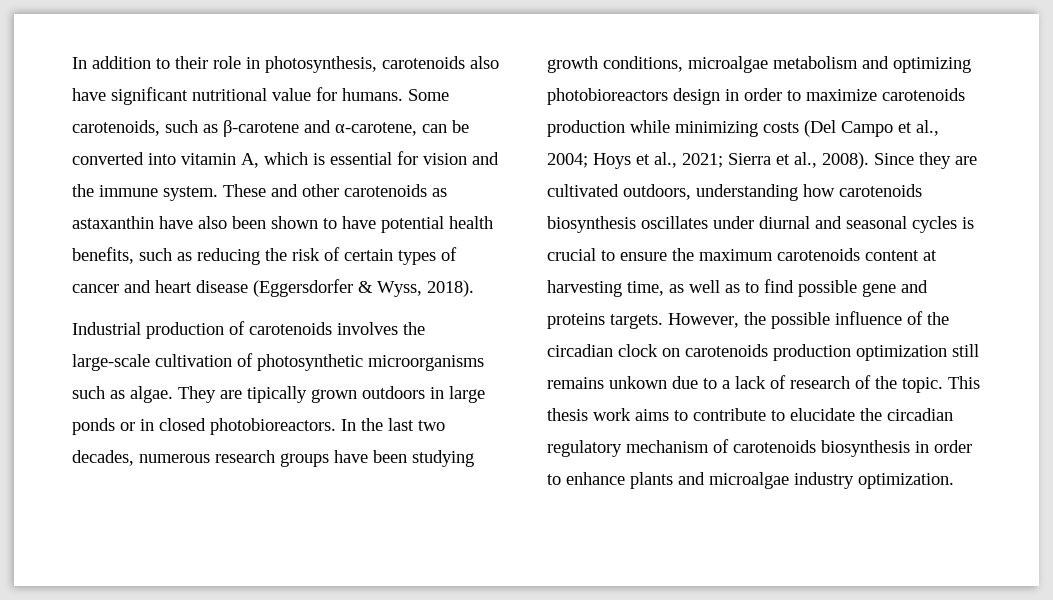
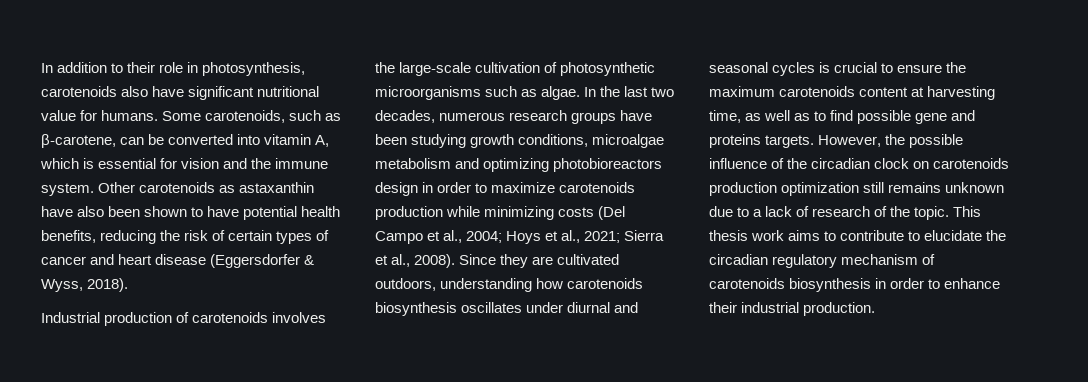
[223,120,417,137] β-carotene and α-carotene, -> [41,134,116,148] β-carotene,
[223,184,339,197] These and other -> [98,182,136,193] Other
[139,248,192,261] such as -> (96, 236) none
[178,386,485,403] [72,418,336,435] They are tipically grown outdoors in large ponds or in closed photobioreactors. -> (581, 93) none
[609,376,667,389] unkown -> [945,182,1005,193] unknown
[630,472,954,489] plants and microalgae industry optimization. -> [709,302,876,316] their industrial production.

